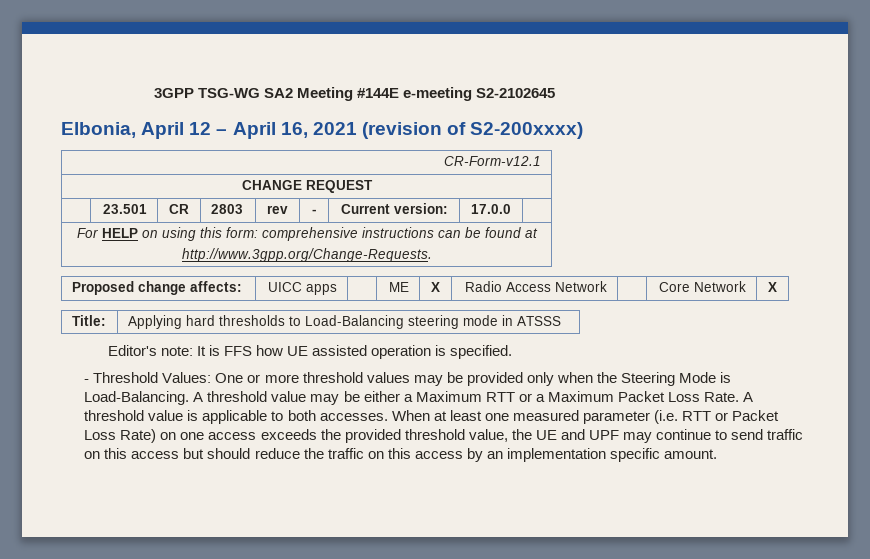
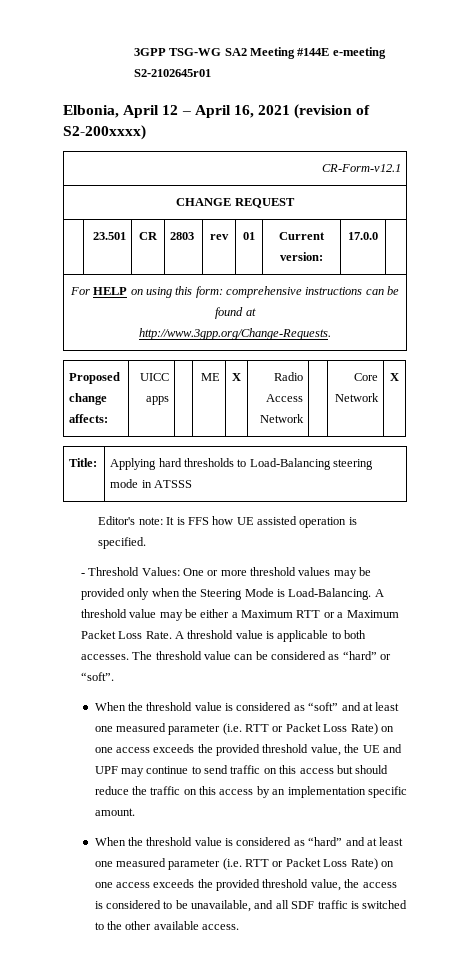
[476,88,556,98] S2-2102645 -> [133,69,211,77] S2-2102645r01
[311,209,317,214] - -> [243,232,255,240] 01
[391,410,430,421] When -> [132,651,392,660] [80,672,114,681] [94,702,361,711] The threshold value can be considered as “hard” or “soft”. // When the threshold value is considered as “soft” and
(718, 454) none -> [94,837,404,846] [94,858,394,870] [94,879,397,891] [94,900,408,912] [94,921,239,930] // When the threshold value is considered as “hard” and at least one measured parameter (i.e. RTT or Packet Loss Rate) on one access exceeds the provided threshold value, the access is considered to be unavailable, and all SDF traffic is switched to the other available access.

